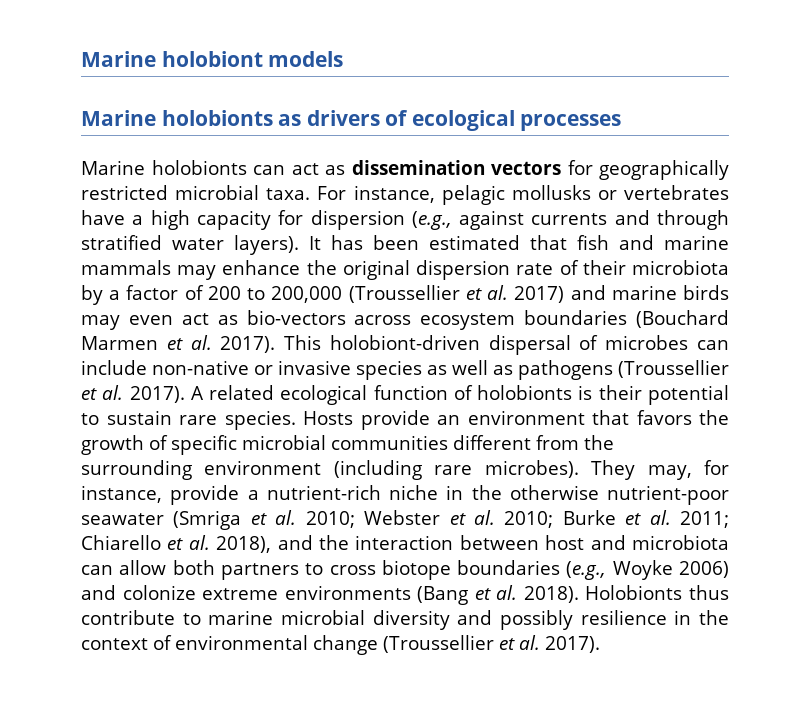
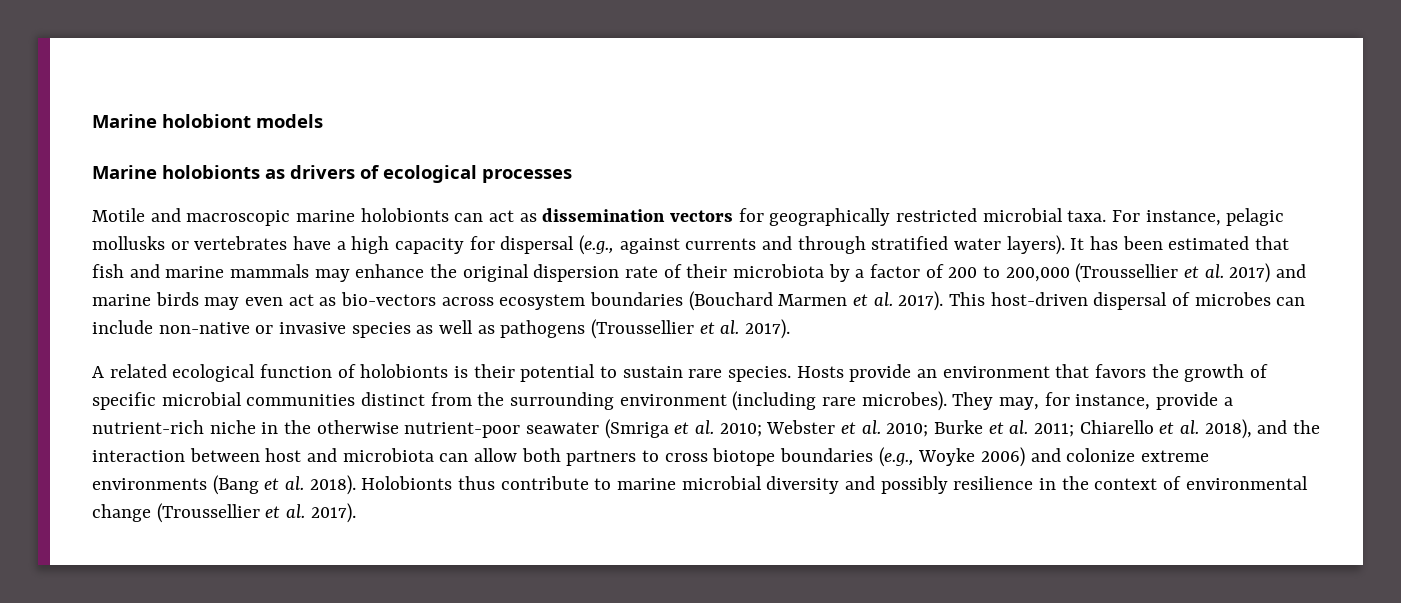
[81,160,145,175] Marine -> [92,208,356,226] Motile and macroscopic marine
[310,210,405,230] dispersion -> [500,236,575,254] dispersal
[329,335,480,350] holobiont-driven -> [990,292,1088,306] host-driven
(185, 394) none -> (791, 329) //
[453,435,531,450] different -> [361,392,426,406] distinct

